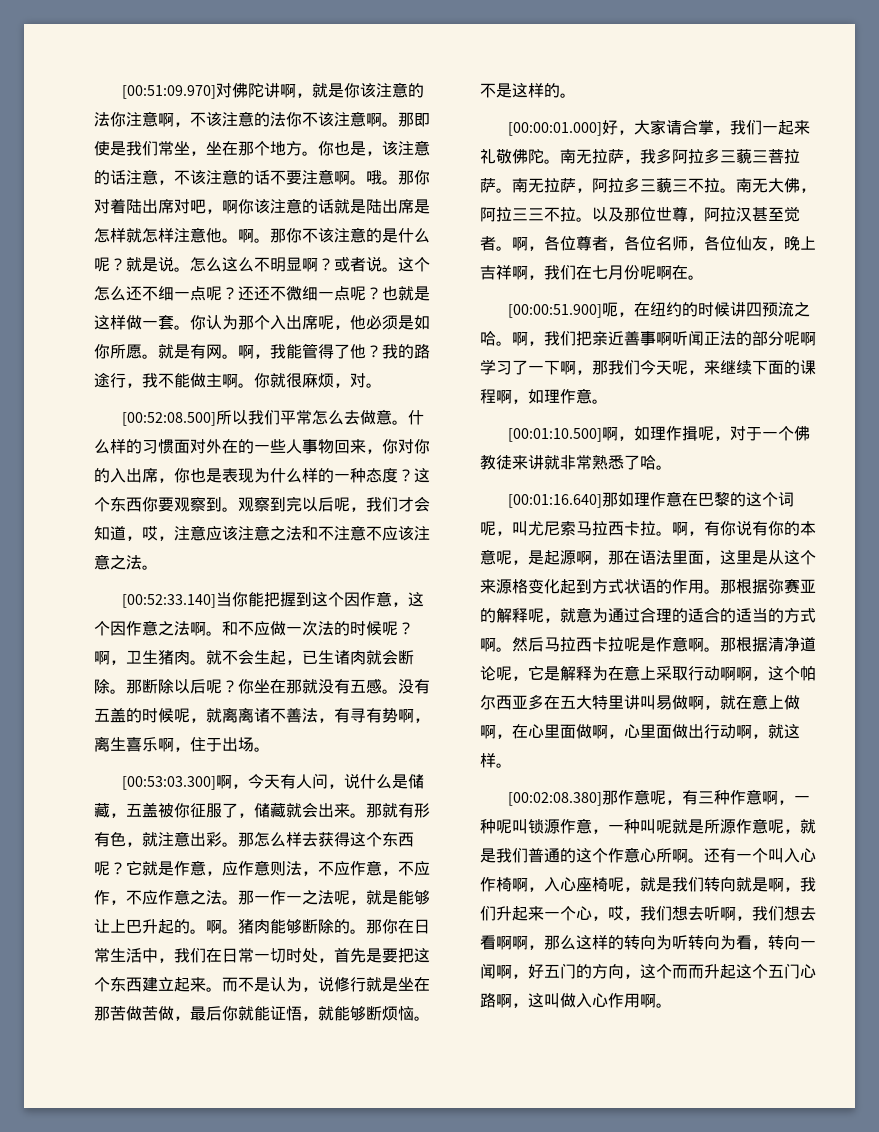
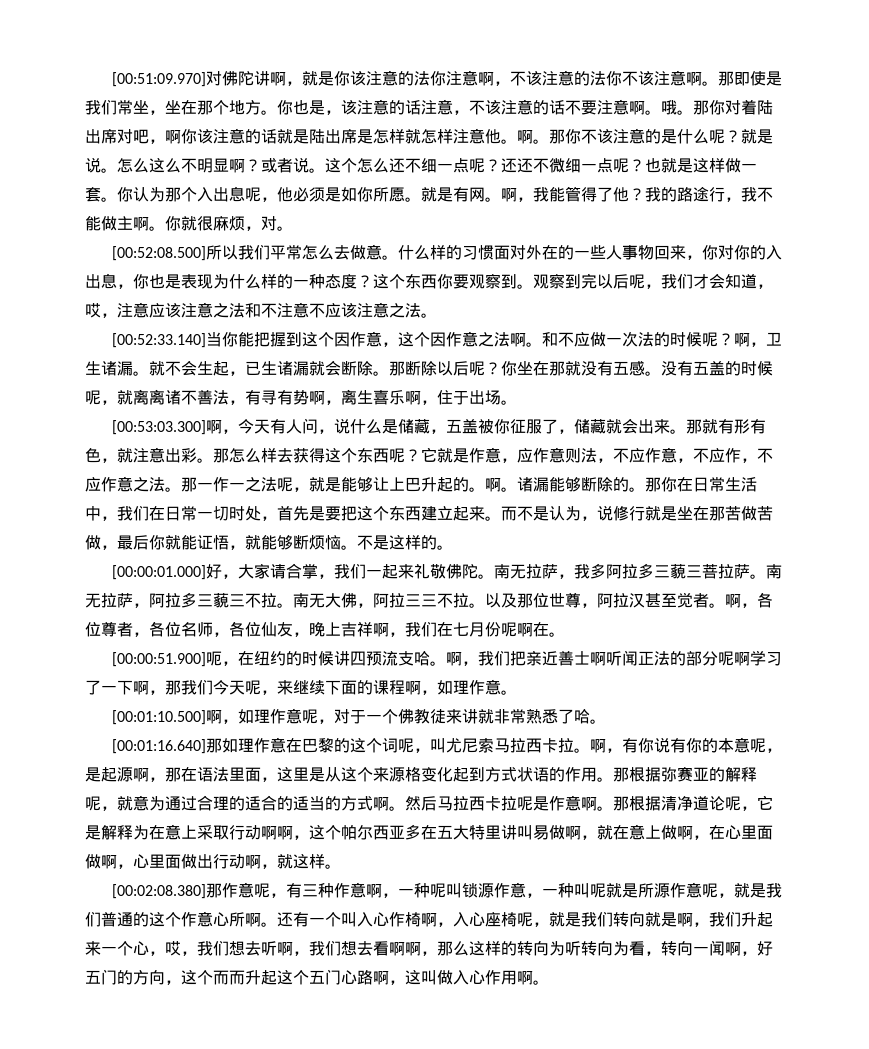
[302,315,318,330] 席 -> [229,186,245,202] 息
[142,468,158,483] 席 -> [101,273,117,289] 息
[158,650,190,665] 猪肉 -> [101,361,133,376] 诸漏
[350,650,366,665] 肉 -> [293,361,309,376] 漏
[238,919,270,934] 猪肉 -> [517,477,549,492] 诸漏
[793,302,810,317] 之 -> [398,651,415,666] 支
[640,331,656,346] 事 -> [574,651,591,665] 士
[681,426,698,441] 揖 -> [286,708,303,724] 意

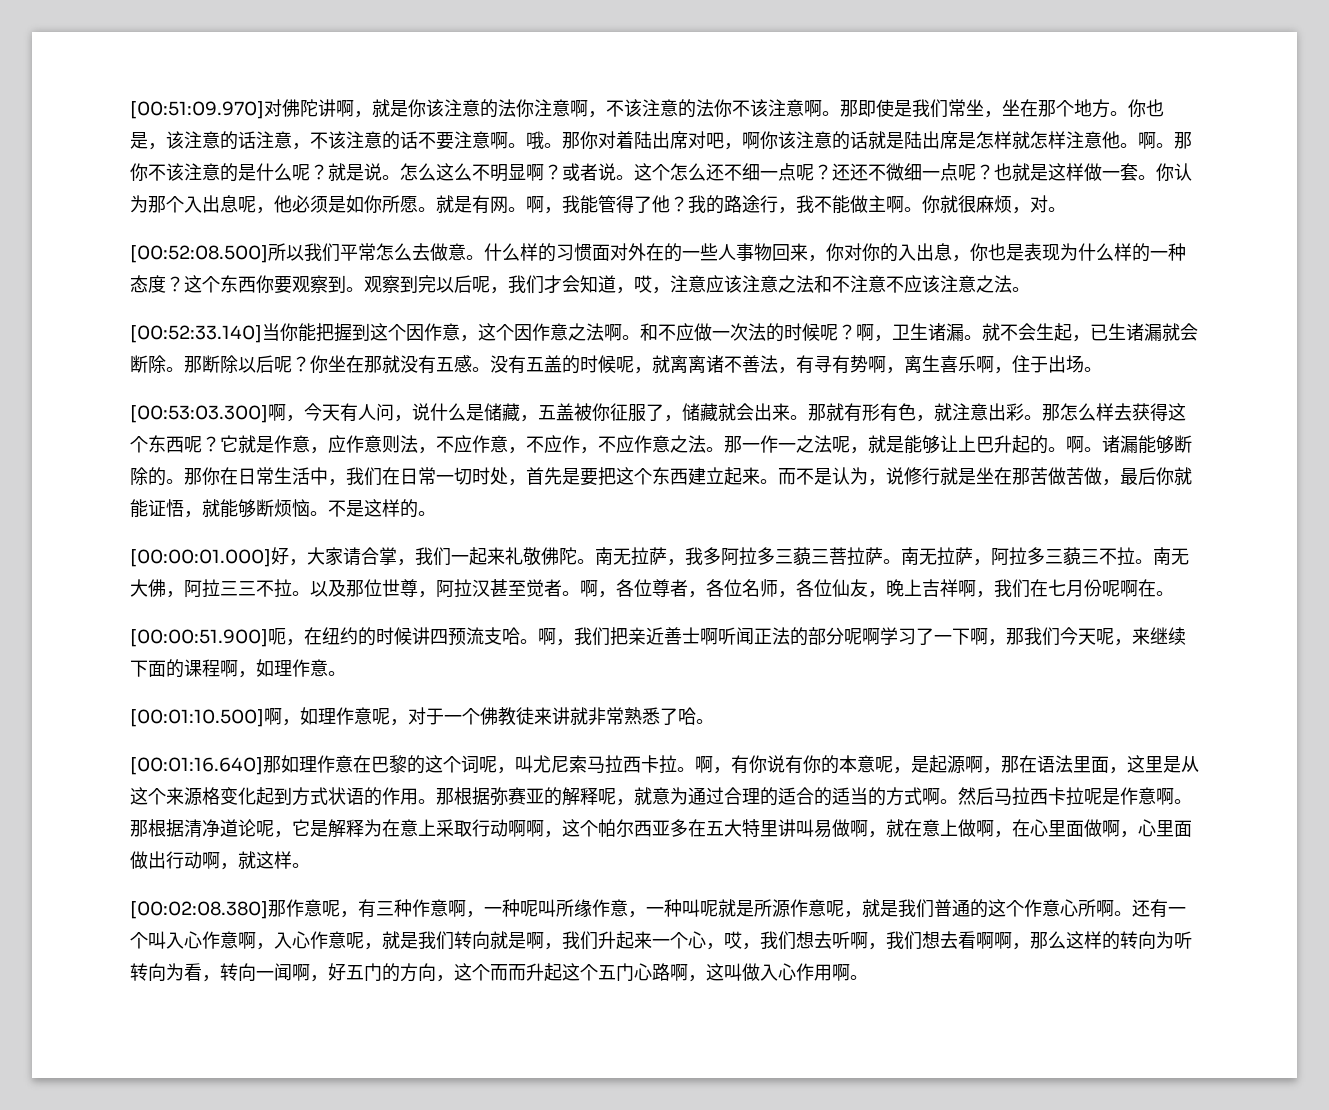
[462,883,495,898] 锁源 -> [556,899,592,917] 所缘
[405,912,421,927] 椅 -> [220,931,238,949] 意
[485,912,517,927] 座椅 -> [310,931,346,949] 作意

